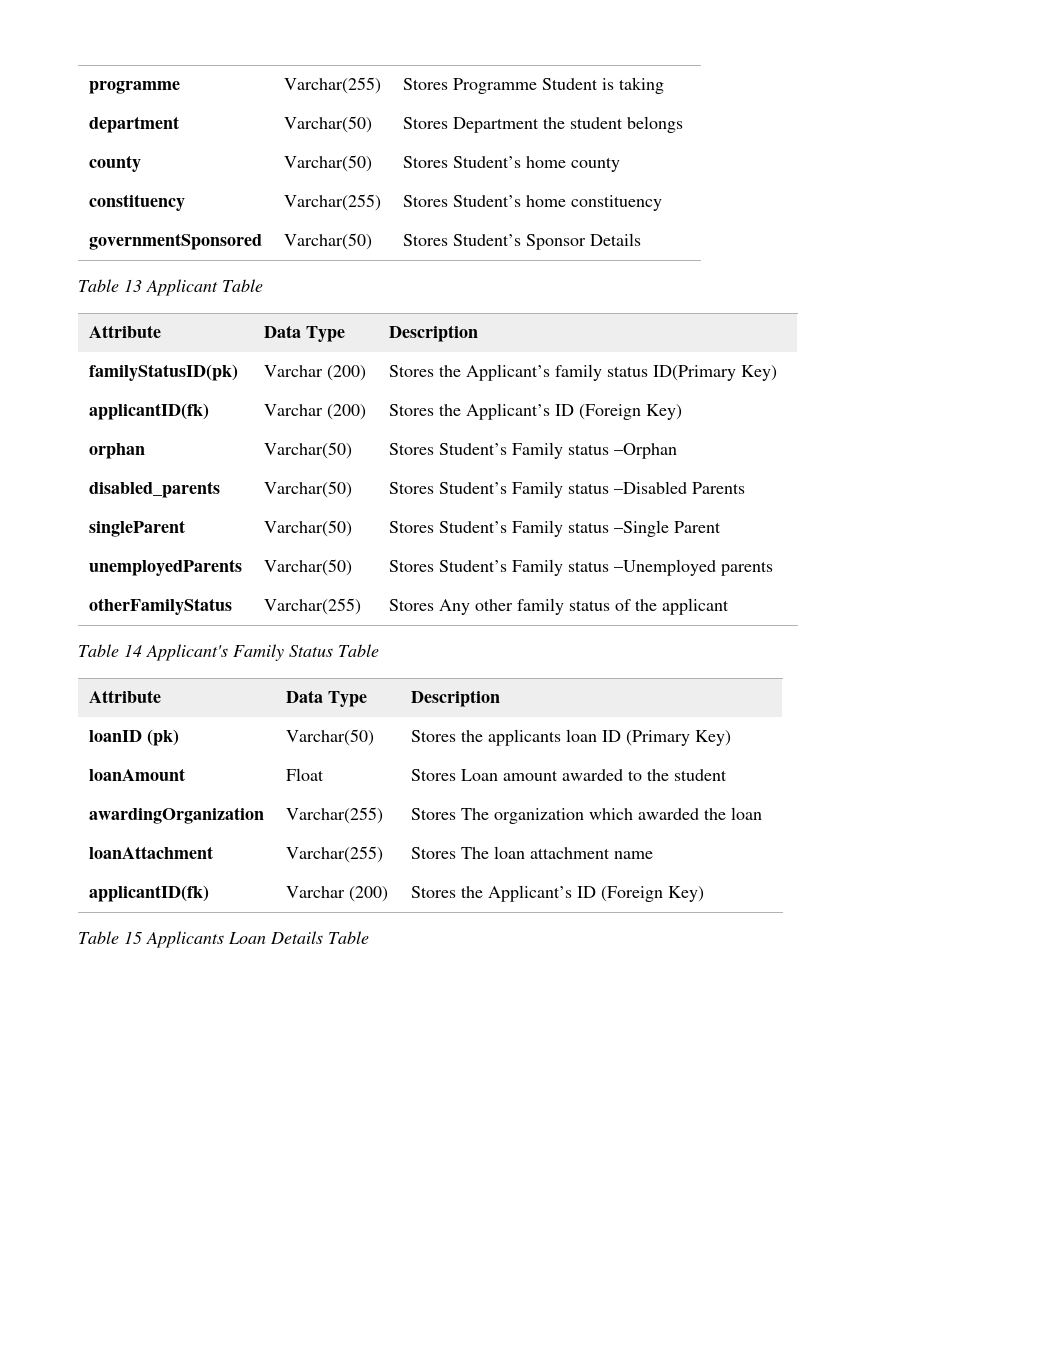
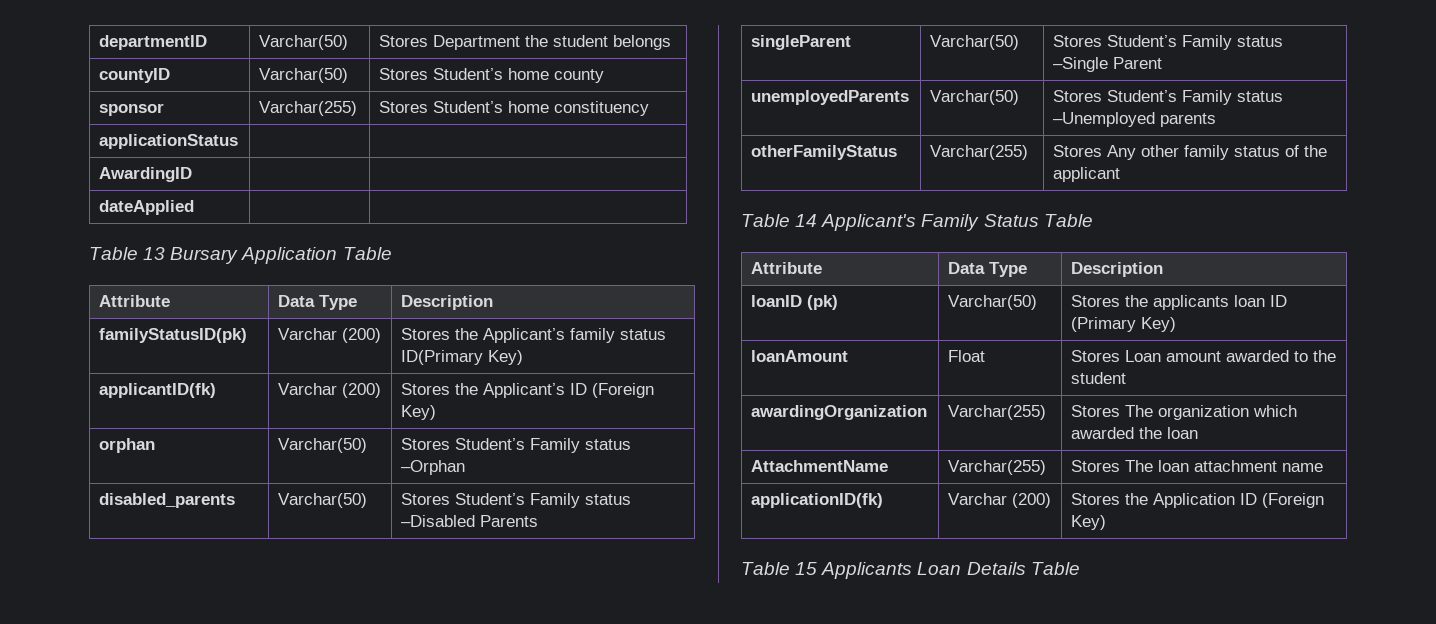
[88,81,180,94] [283,77,381,94] [402,77,664,94] [88,116,179,133] programme | Varchar(255) | Stores Programme Student is taking // department -> [99,35,208,50] departmentID
[88,155,141,172] county -> [99,68,171,83] countyID
[88,194,185,211] constituency -> [99,103,165,116] sponsor
[88,233,262,250] [283,233,372,250] [402,233,641,250] governmentSponsored | Varchar(50) | Stores Student’s Sponsor Details -> [99,134,239,149] [99,167,193,182] [99,200,195,215] applicationStatus | | // AwardingID | | // dateApplied | |
[146,279,218,296] Applicant -> [170,247,338,264] Bursary Application
[88,846,213,859] loanAttachment -> [751,460,889,472] AttachmentName
[88,885,209,902] [285,886,388,902] [410,885,572,902] applicantID(fk) | Varchar (200) | Stores the Applicant’s -> [751,493,884,508] [948,493,1052,508] [1071,493,1236,508] applicationID(fk) | Varchar (200) | Stores the Application

